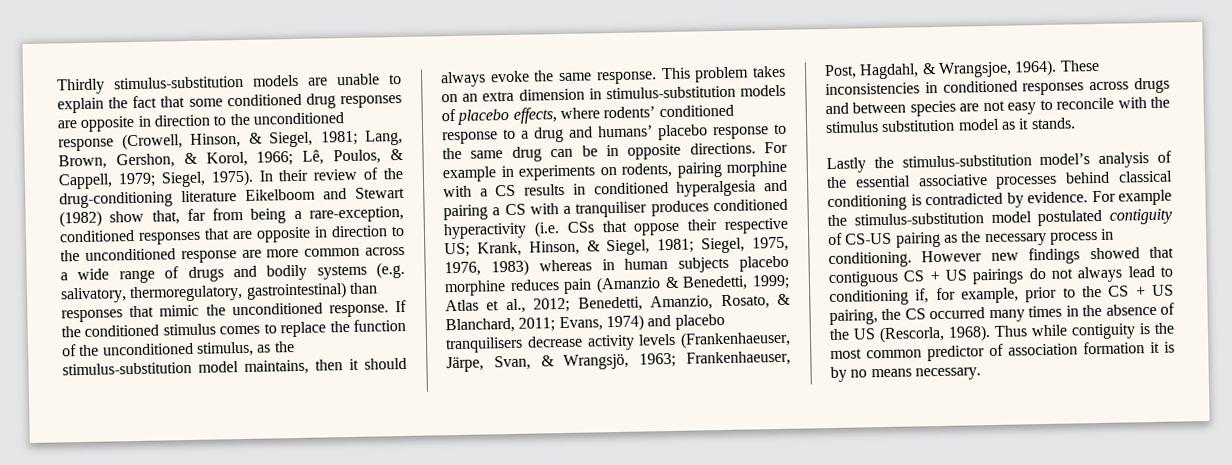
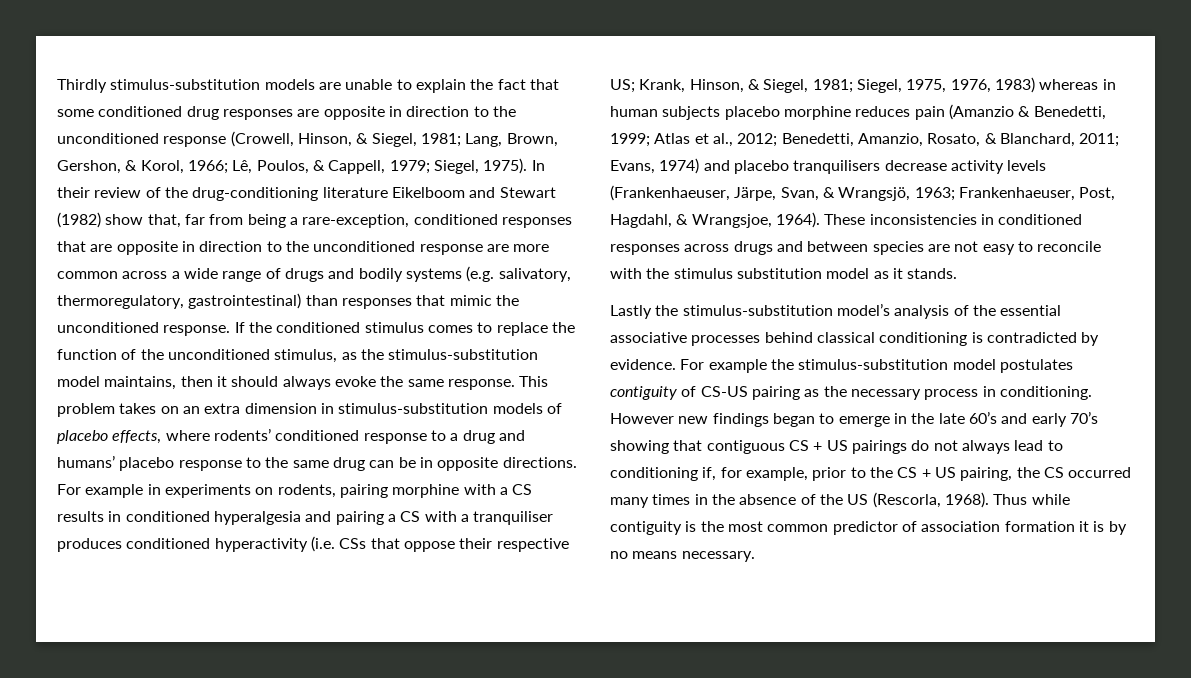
[1037,209,1103,227] postulated -> [999,359,1073,373] postulates
[1089,247,1140,260] showed -> [772,411,1098,427] [610,440,669,454] began to emerge in the late 60’s and early 70’s showing

